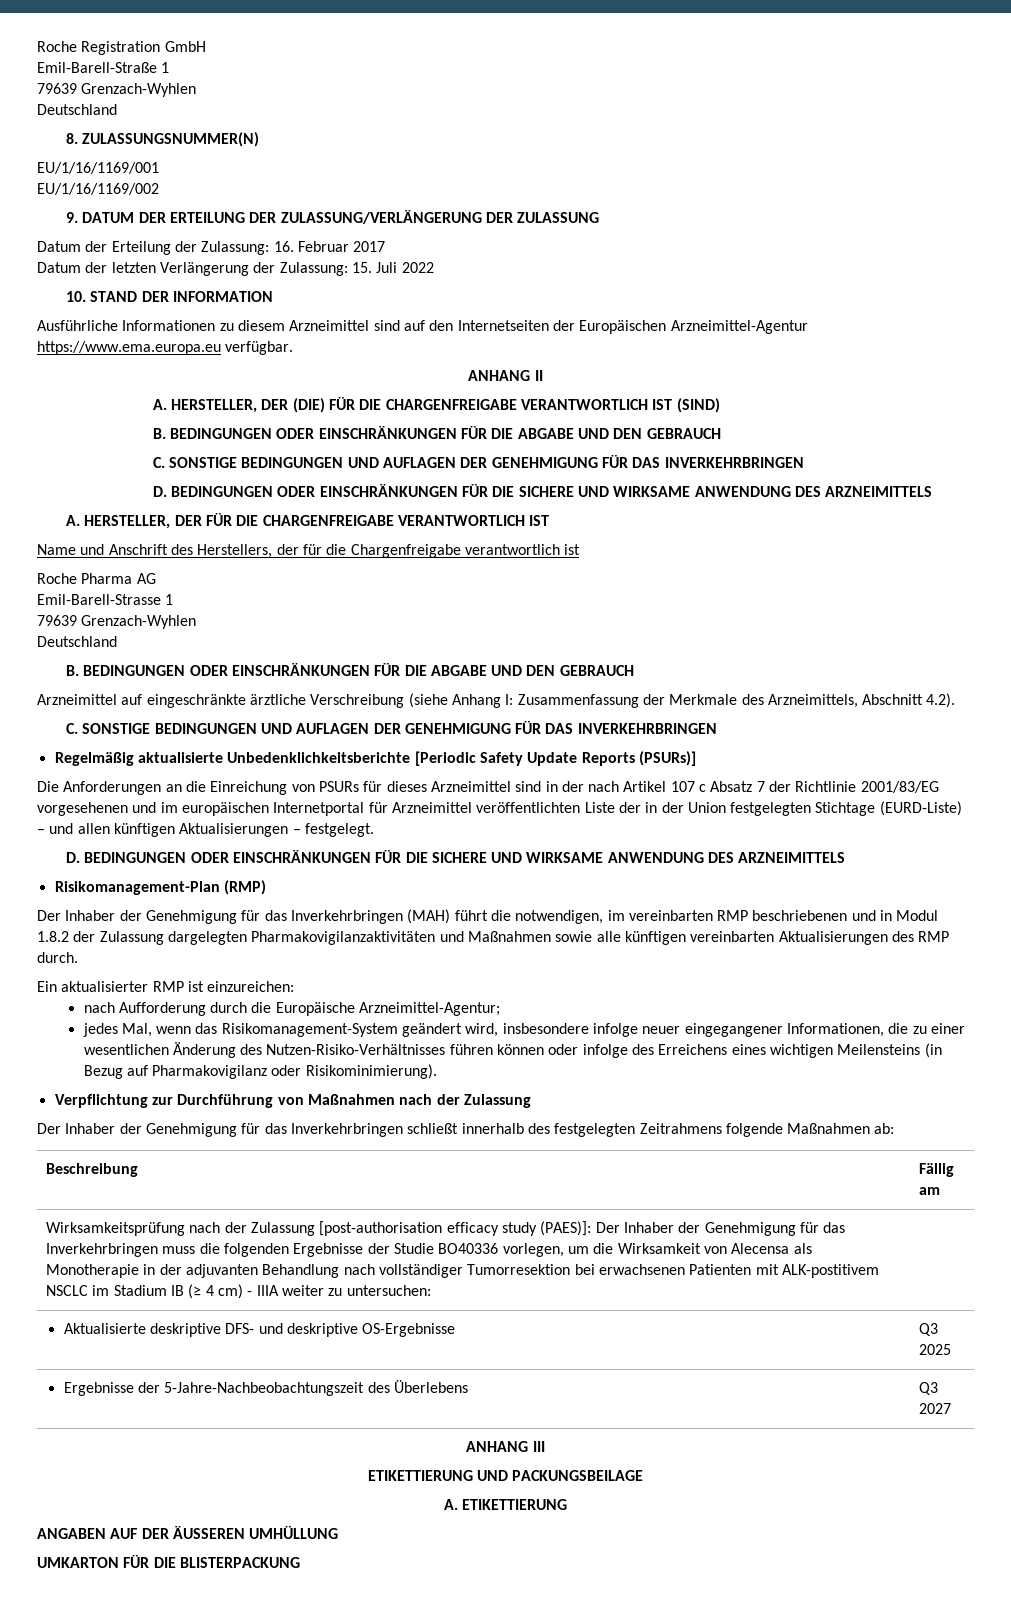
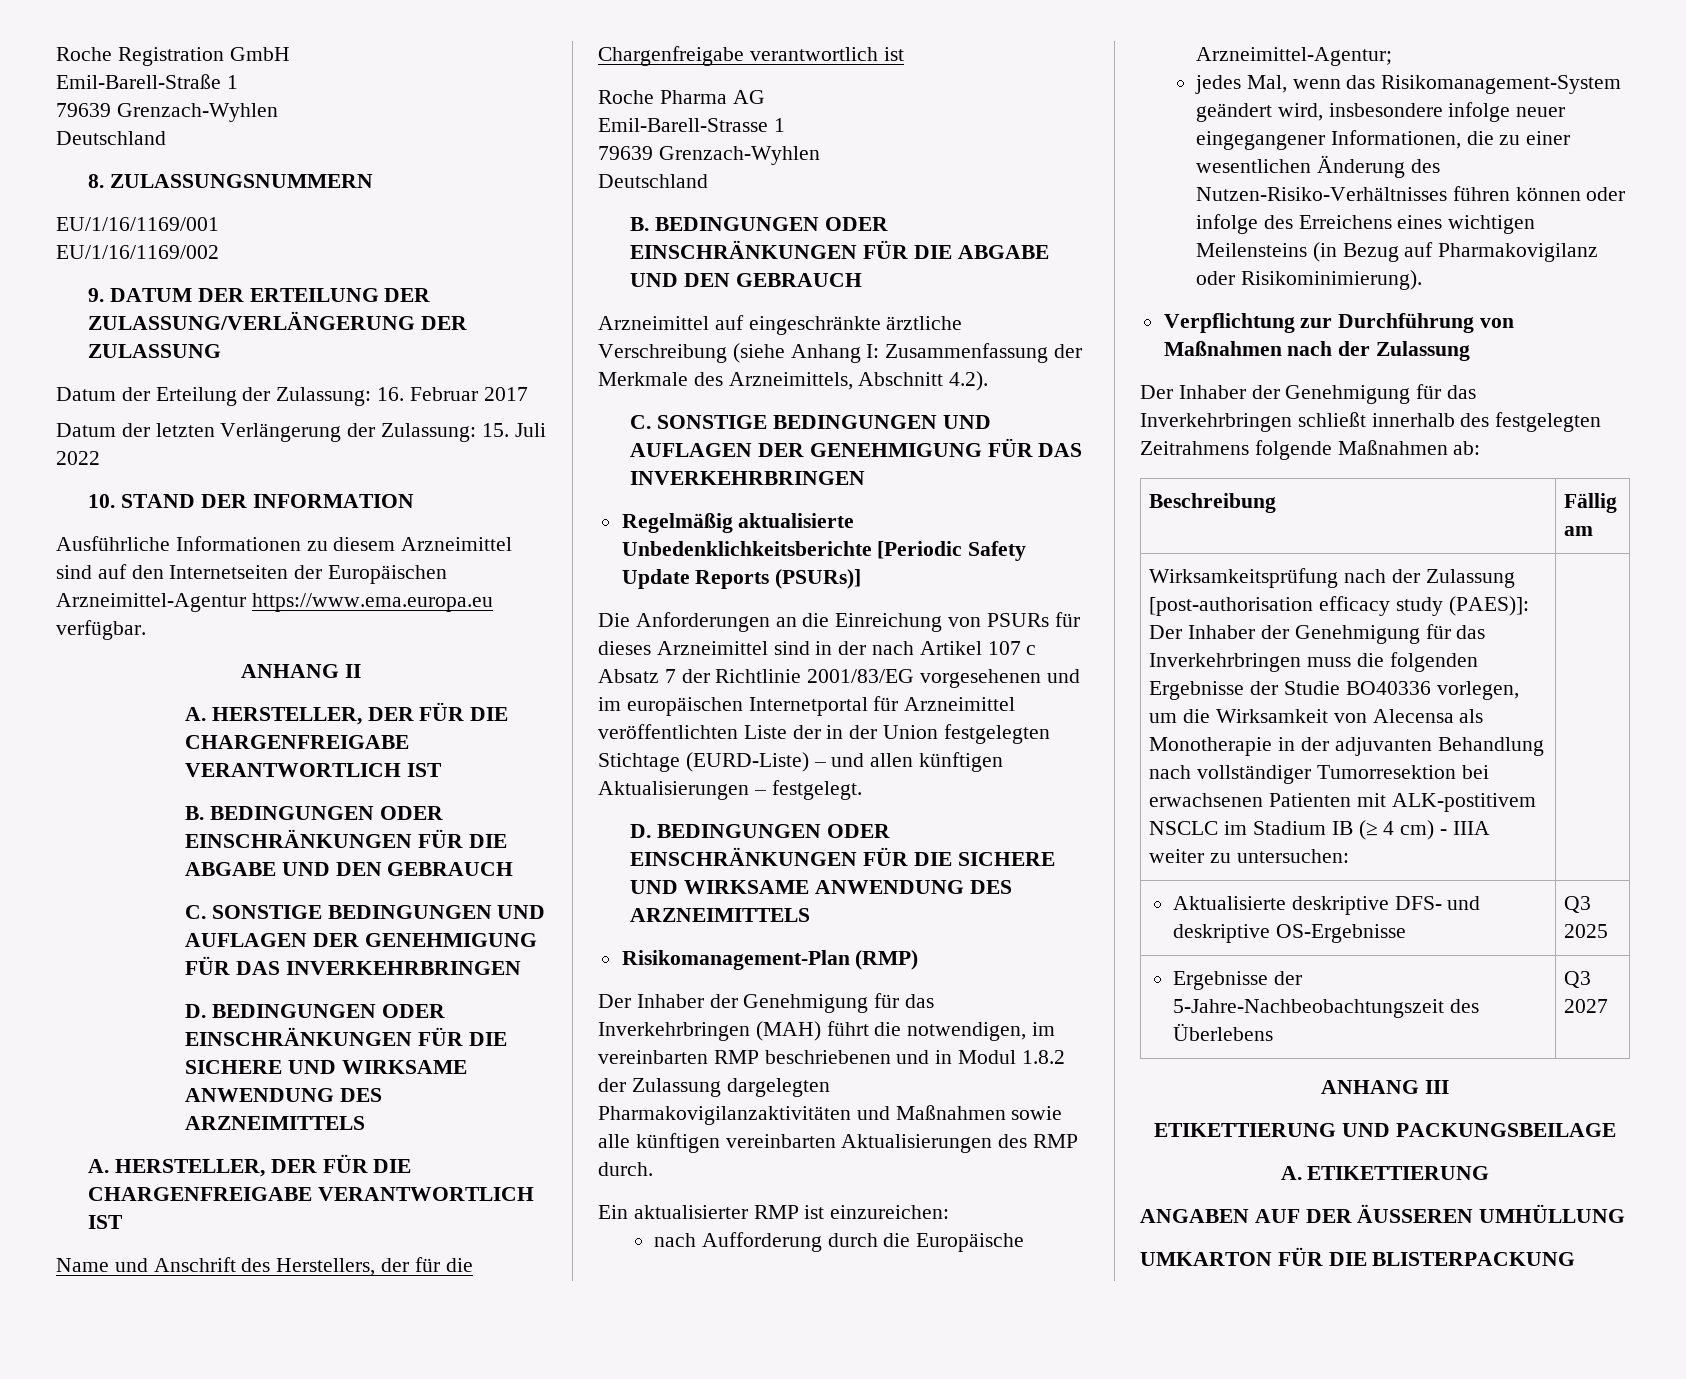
[82,132,260,147] ZULASSUNGSNUMMER(N) -> [110,174,374,188] ZULASSUNGSNUMMERN
[292,397,720,413] (DIE) FÜR DIE CHARGENFREIGABE VERANTWORTLICH IST (SIND) -> [419,702,509,721] [185,735,410,749] [185,763,442,777] FÜR DIE CHARGENFREIGABE VERANTWORTLICH IST

